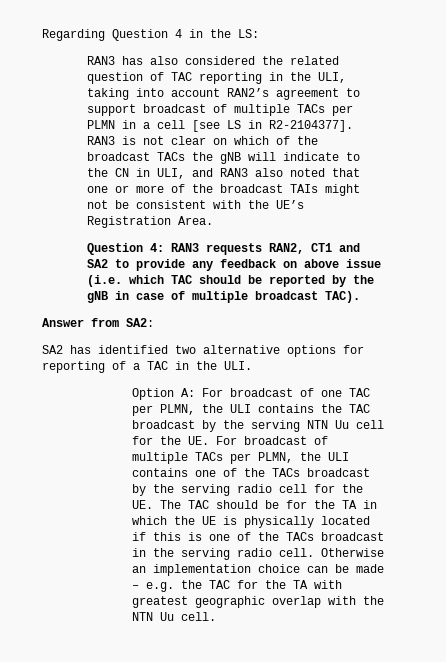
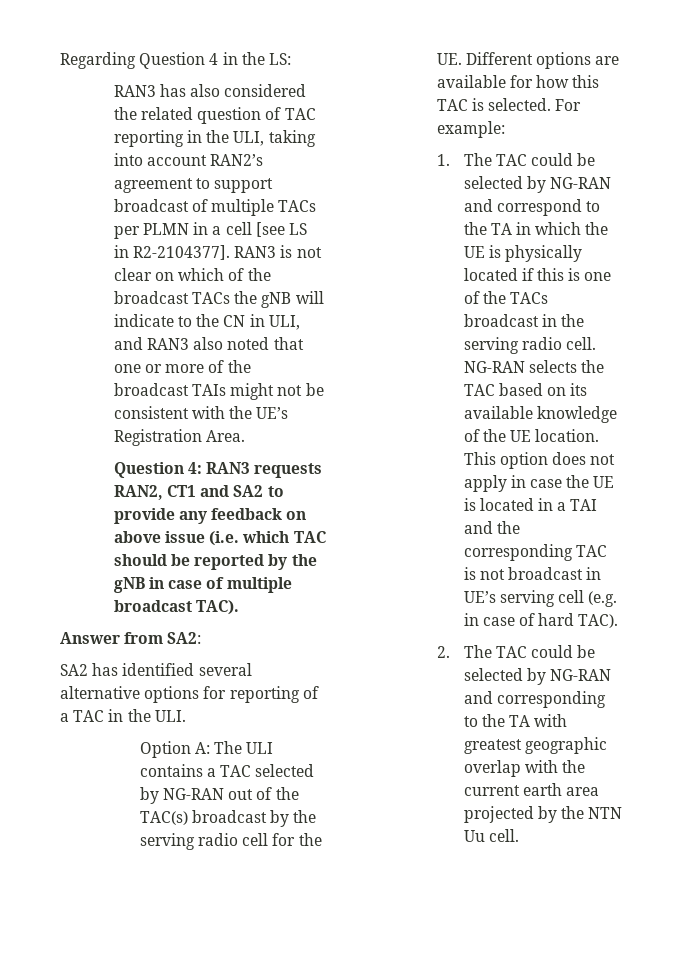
[175,345,196,354] two -> [198,663,252,676] several
[201,388,370,397] [131,404,370,416] [131,420,384,432] [131,436,328,445] [131,452,349,464] [131,468,300,477] For broadcast of one TAC per PLMN, the ULI contains the TAC broadcast by the serving NTN Uu cell for the UE. For broadcast of multiple TACs per PLMN, the ULI contains one of the TACs -> [214,741,274,754] [139,764,315,777] [139,787,299,804] [139,811,188,825] The ULI contains a TAC selected by NG-RAN out of the TAC(s)
[159,500,307,509] The TAC should be for -> [465,52,620,69] [436,75,600,88] [436,98,582,111] [436,121,505,138] [436,153,596,166] [463,176,612,193] [463,199,601,216] Different options are available for how this TAC is selected. For example: // 1. The TAC could be selected by NG-RAN and correspond to
[320,548,384,557] [131,564,384,576] [131,580,258,592] Otherwise an implementation choice can be made – e.g. the TAC for -> [463,360,605,373] [463,383,588,396] [463,406,617,423] [463,429,600,442] [463,452,616,469] [463,475,615,492] [463,498,598,511] [463,521,520,534] [463,544,607,561] [463,567,602,580] [463,590,618,607] [463,613,619,628] [436,645,596,658] [463,668,612,685] [463,691,606,708] [463,716,478,727] NG-RAN selects the TAC based on its available knowledge of the UE location. This option does not apply in case the UE is located in a TAI and the corresponding TAC is not broadcast in UE’s serving cell (e.g. in case of hard TAC). // 2. The TAC could be selected by NG-RAN and corresponding to
(384, 600) none -> [463,783,600,796] [463,806,585,823] current earth area projected by the

